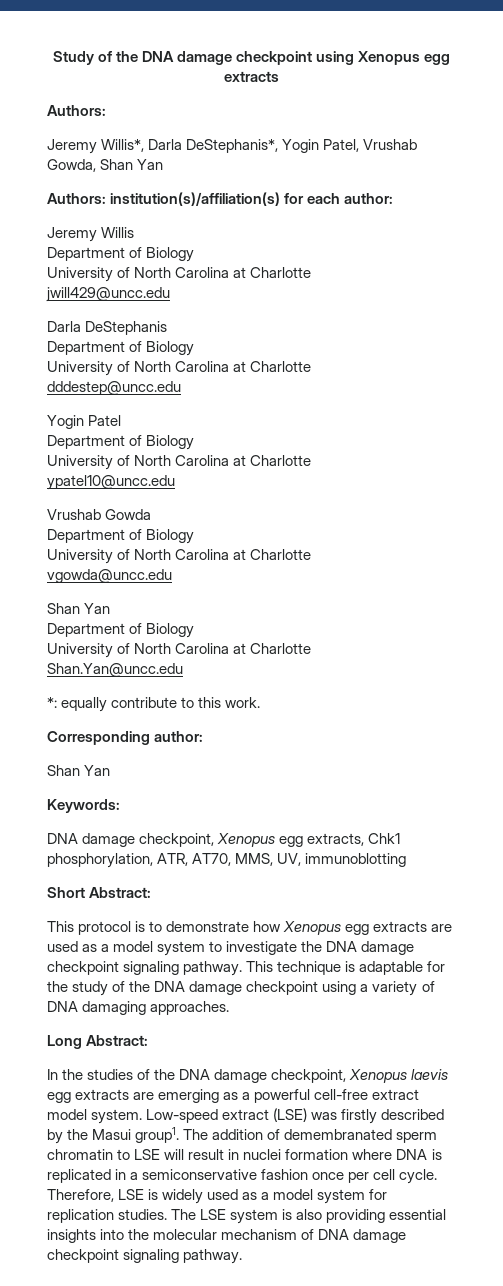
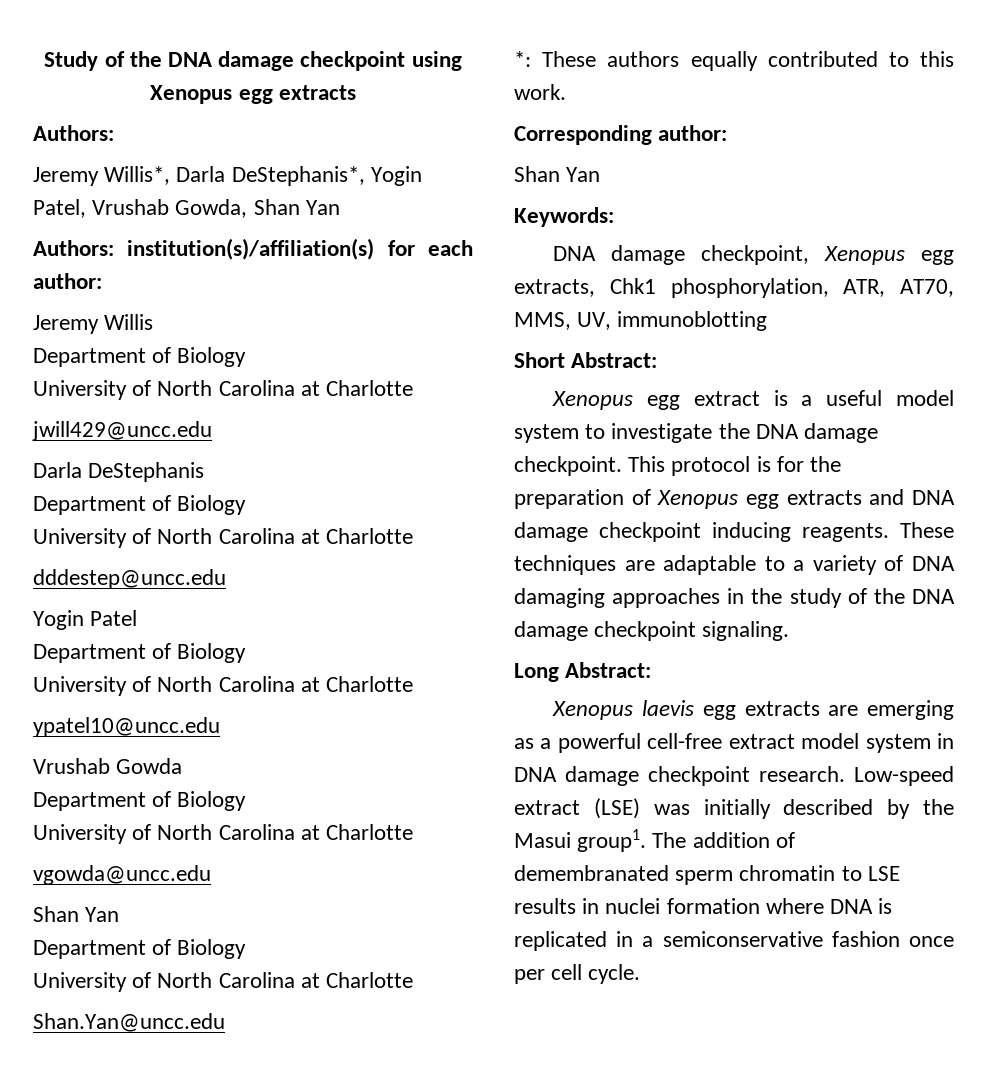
[61,697,178,712] equally contribute -> [542,51,878,71] These authors equally contributed
[47,921,453,935] [47,941,110,952] This protocol is to demonstrate how Xenopus egg extracts are used as a -> [552,390,883,410] Xenopus egg extract is a useful
[47,961,446,976] checkpoint signaling pathway. This technique is adaptable for -> [514,456,842,476] [514,489,955,509] [514,522,954,542] [514,555,955,575] [514,588,745,608] checkpoint. This protocol is for the preparation of Xenopus egg extracts and DNA damage checkpoint inducing reagents. These techniques are adaptable to a variety of DNA damaging approaches in
[322,981,435,996] [47,1001,230,1015] [47,1035,149,1049] [47,1069,347,1083] using a variety of DNA damaging approaches. // Long Abstract: // In the studies of the DNA damage checkpoint, -> [702,621,790,641] [514,662,652,682] signaling. // Long Abstract: //
[91,1109,143,1124] system. -> [865,733,954,753] [514,766,845,786] system in DNA damage checkpoint research.
[341,1109,378,1124] firstly -> [703,799,771,819] initially
[164,1149,225,1160] will result -> [514,898,576,914] results
[47,1189,388,1204] [47,1209,447,1224] [47,1229,407,1243] [47,1249,243,1264] Therefore, LSE is widely used as a model system for replication studies. The LSE system is also providing essential insights into the molecular mechanism of DNA damage checkpoint signaling pathway. -> (641, 974) none

